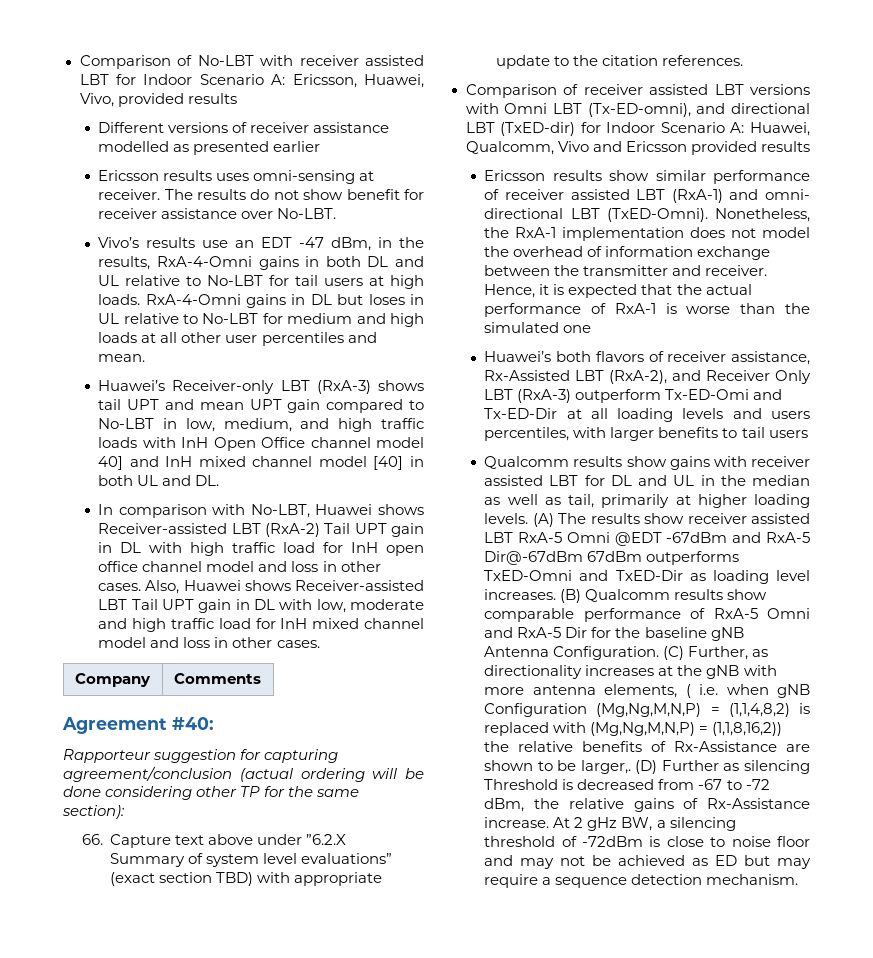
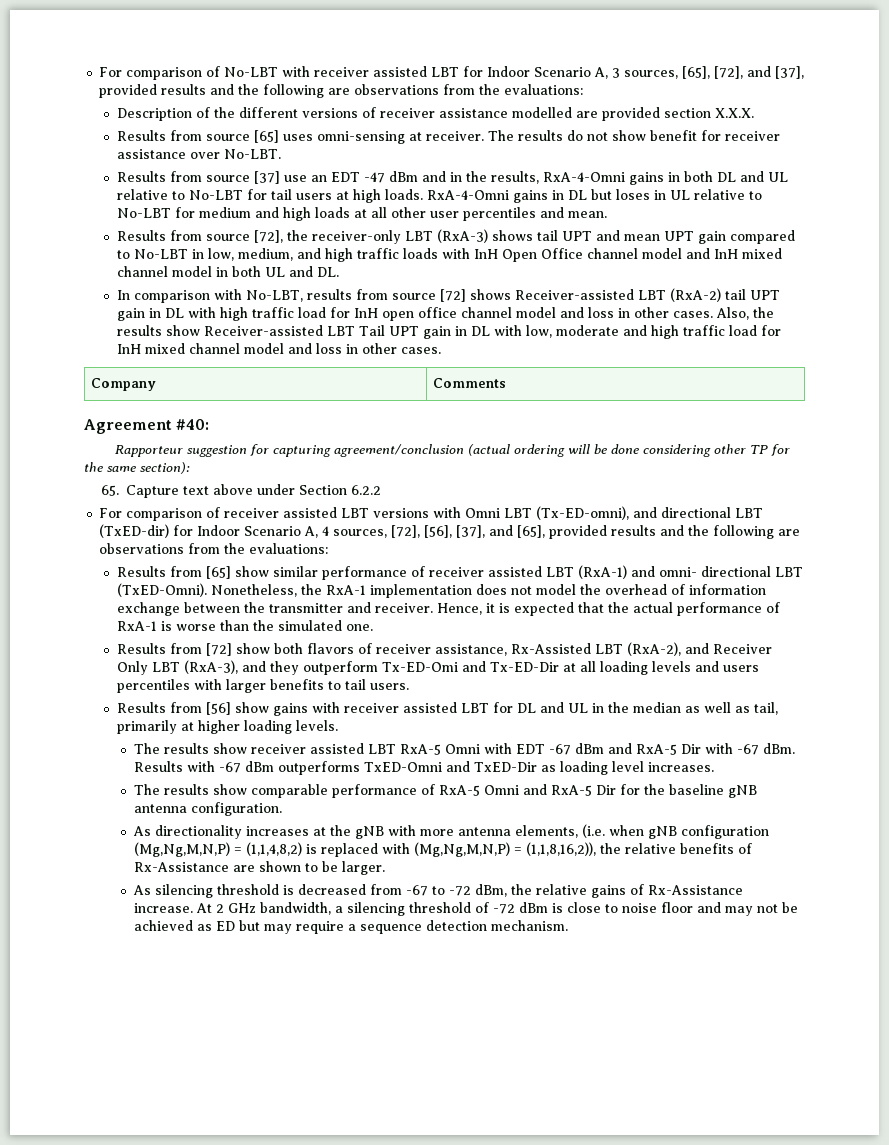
[79,55,171,69] Comparison -> [99,67,203,80] For comparison
[271,74,424,88] [79,93,237,107] [98,122,165,133] A: Ericsson, Huawei, Vivo, provided results // Different -> [594,66,805,79] [99,84,584,98] [116,107,298,121] A, 3 sources, [65], [72], and [37], provided results and the following are observations from the evaluations: // Description of the different
[173,141,321,155] [98,170,213,181] as presented earlier // Ericsson results -> [575,107,754,121] [116,130,279,143] are provided section X.X.X. // Results from source [65]
[98,237,196,248] Vivo’s results -> [116,171,280,184] Results from source [37]
[331,237,372,251] dBm, -> [388,171,446,182] dBm and
[98,380,275,394] Huawei’s Receiver-only -> [116,230,401,244] Results from source [72], the receiver-only
[98,456,124,470] 40] -> (682, 253) none
[373,456,404,470] [40] -> (212, 271) none
[315,504,373,515] Huawei -> [306,289,466,302] results from source [72]
[324,523,351,534] Tail -> [724,289,746,300] tail
[183,580,291,591] Huawei shows -> [752,307,774,318] [116,325,200,336] the results show
[81,834,103,845] 66. -> [101,485,120,496] 65.
[306,834,347,845] [110,853,393,867] [110,872,383,886] [496,55,744,69] [465,84,557,98] ”6.2.X Summary of system level evaluations” (exact section TBD) with appropriate update to the citation references. // Comparison -> [299,485,382,495] [99,508,203,521] Section 6.2.2 // For comparison
[730,122,810,136] [465,141,810,155] [484,170,602,181] A: Huawei, Qualcomm, Vivo and Ericsson provided results // Ericsson results -> [304,525,801,539] [99,543,329,554] [116,566,231,579] A, 4 sources, [72], [56], [37], and [65], provided results and the following are observations from the evaluations: // Results from [65]
[563,325,592,333] [484,351,552,362] one // Huawei’s -> [345,624,373,631] [116,643,270,656] one. // Results from [72] show
[517,389,572,403] (RxA-3) -> [183,660,299,675] (RxA-3), and they
[484,427,570,441] percentiles, -> [116,679,190,693] percentiles
[768,430,808,438] [484,456,623,469] users // Qualcomm results -> [369,683,409,690] [116,702,231,715] users. // Results from [56]
[532,513,554,527] (A) -> (338, 725) //
[614,532,810,546] [484,551,643,565] @EDT -67dBm and RxA-5 Dir@-67dBm 67dBm -> [483,743,795,755] [133,761,274,773] with EDT -67 dBm and RxA-5 Dir with -67 dBm. Results with -67 dBm
[560,589,671,603] (B) Qualcomm -> [133,784,160,795] // The
[484,646,769,660] Antenna Configuration. (C) Further, as -> [133,802,282,816] [132,826,151,836] antenna configuration. // As
[685,684,719,698] ( i.e. -> [581,824,605,838] (i.e.
[484,703,588,717] Configuration -> [680,825,769,839] configuration
[712,722,783,736] (1,1,8,16,2)) -> [525,842,596,856] (1,1,8,16,2)),
[580,760,810,774] [484,779,559,790] larger,. (D) Further as silencing Threshold -> [341,861,385,875] [132,884,279,898] larger. // As silencing threshold
[587,817,653,831] gHz BW, -> [227,902,331,915] GHz bandwidth,
[582,836,644,847] -72dBm -> [492,902,548,914] -72 dBm

